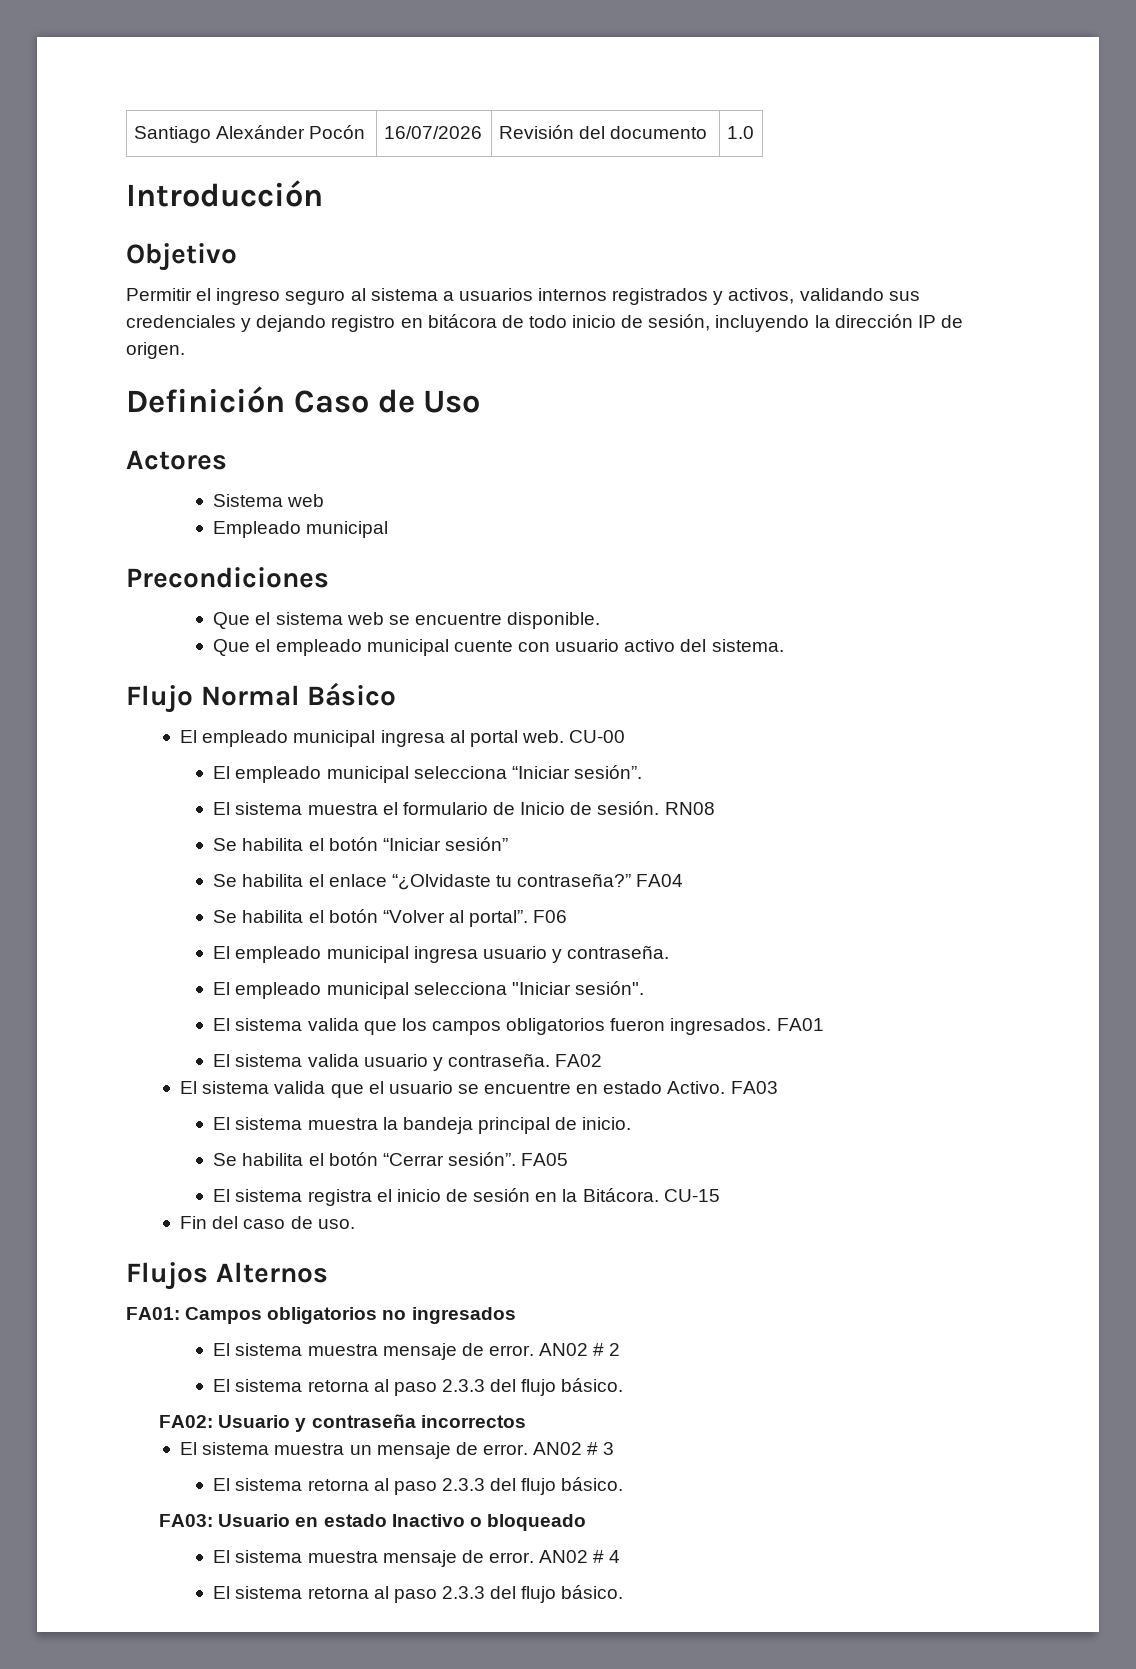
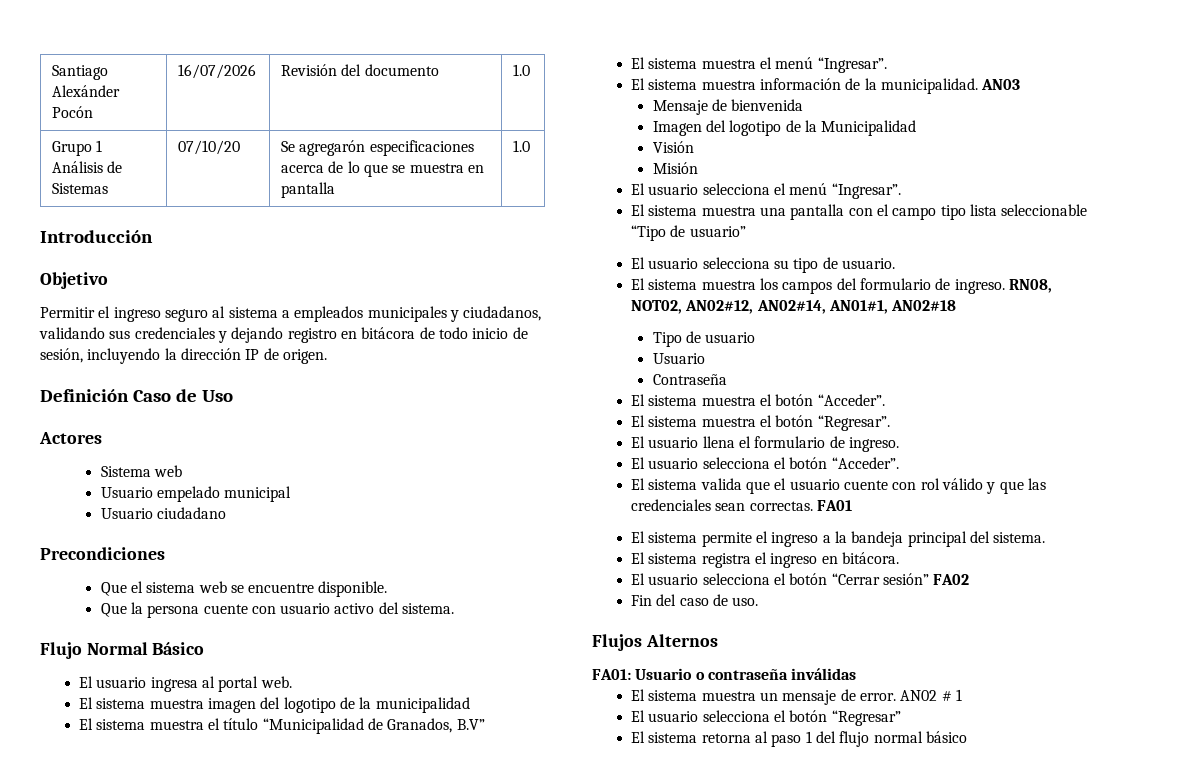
(754, 132) none -> [52,140,103,156] [52,161,123,173] [52,183,109,194] [178,140,241,155] [281,140,474,156] [281,161,484,177] [281,182,336,198] [513,140,531,152] // Grupo 1 Análisis de Sistemas | 07/10/20 | Se agregarón especificaciones acerca de lo que se muestra en pantalla | 1.0
[458,288,795,305] usuarios internos registrados y activos, -> [294,306,542,322] empleados municipales y ciudadanos,
[213,521,389,538] Empleado municipal -> [100,486,292,502] [100,507,226,519] Usuario empelado municipal // Usuario ciudadano
[255,639,449,656] el empleado municipal -> [130,602,200,618] la persona
[202,730,376,747] empleado municipal -> [96,677,147,688] usuario
[569,730,626,743] [213,765,642,783] [213,801,715,815] [213,837,508,851] [213,873,684,890] [213,909,568,927] [213,945,670,963] [213,981,644,999] [213,1018,824,1035] [213,1053,603,1071] CU-00 // El empleado municipal selecciona “Iniciar sesión”. // El sistema muestra el formulario de Inicio de sesión. RN08 // Se habilita el botón “Iniciar sesión” // Se habilita el enlace “¿Olvidaste tu contraseña?” FA04 // Se habilita el botón “Volver al portal”. F06 // El empleado municipal ingresa usuario y contraseña. // El empleado municipal selecciona "Iniciar sesión". // El sistema valida que los campos obligatorios fueron ingresados. FA01 // El sistema valida usuario y contraseña. FA02 -> [79,697,470,713] [79,718,485,734] [631,57,887,73] [631,78,1021,94] [652,99,804,115] [652,120,917,136] [652,141,694,153] [652,162,698,174] [631,183,901,199] [631,204,1088,220] [631,225,746,241] [631,257,895,273] [631,278,1052,294] [631,300,957,314] [652,331,756,347] [652,353,705,364] [652,374,727,385] [631,394,885,406] [631,415,890,431] [631,436,899,452] [631,457,899,469] // El sistema muestra imagen del logotipo de la municipalidad // El sistema muestra el título “Municipalidad de Granados, B.V” // El sistema muestra el menú “Ingresar”. // El sistema muestra información de la municipalidad. AN03 // Mensaje de bienvenida // Imagen del logotipo de la Municipalidad // Visión // Misión // El usuario selecciona el menú “Ingresar”. // El sistema muestra una pantalla con el campo tipo lista seleccionable “Tipo de usuario” // El usuario selecciona su tipo de usuario. // El sistema muestra los campos del formulario de ingreso. RN08, NOT02, AN02#12, AN02#14, AN01#1, AN02#18 // Tipo de usuario // Usuario // Contraseña // El sistema muestra el botón “Acceder”. // El sistema muestra el botón “Regresar”. // El usuario llena el formulario de ingreso. // El usuario selecciona el botón “Acceder”.
[457,1081,778,1094] [213,1117,632,1134] [213,1152,569,1166] [213,1188,720,1206] se encuentre en estado Activo. FA03 // El sistema muestra la bandeja principal de inicio. // Se habilita el botón “Cerrar sesión”. FA05 // El sistema registra el inicio de sesión en la Bitácora. CU-15 -> [843,478,1046,494] [631,499,853,511] [631,531,1046,547] [631,552,899,568] [631,573,970,585] cuente con rol válido y que las credenciales sean correctas. FA01 // El sistema permite el ingreso a la bandeja principal del sistema. // El sistema registra el ingreso en bitácora. // El usuario selecciona el botón “Cerrar sesión” FA02
[185,1307,516,1324] [213,1343,621,1360] [213,1378,624,1396] [159,1414,526,1432] Campos obligatorios no ingresados // El sistema muestra mensaje de error. AN02 # 2 // El sistema retorna al paso 2.3.3 del flujo básico. // FA02: Usuario y contraseña incorrectos -> [635,668,857,680] Usuario o contraseña inválidas
[603,1442,615,1455] [213,1477,624,1495] [159,1514,586,1531] [213,1550,621,1567] [213,1585,624,1603] 3 // El sistema retorna al paso 2.3.3 del flujo básico. // FA03: Usuario en estado Inactivo o bloqueado // El sistema muestra mensaje de error. AN02 # 4 // El sistema retorna al paso 2.3.3 del flujo básico. -> [955,689,962,701] [631,710,901,726] [631,731,967,747] 1 // El usuario selecciona el botón “Regresar” // El sistema retorna al paso 1 del flujo normal básico

